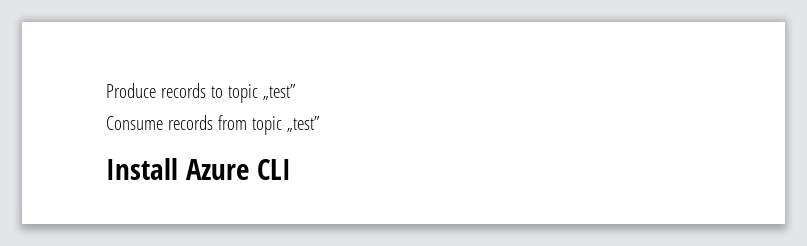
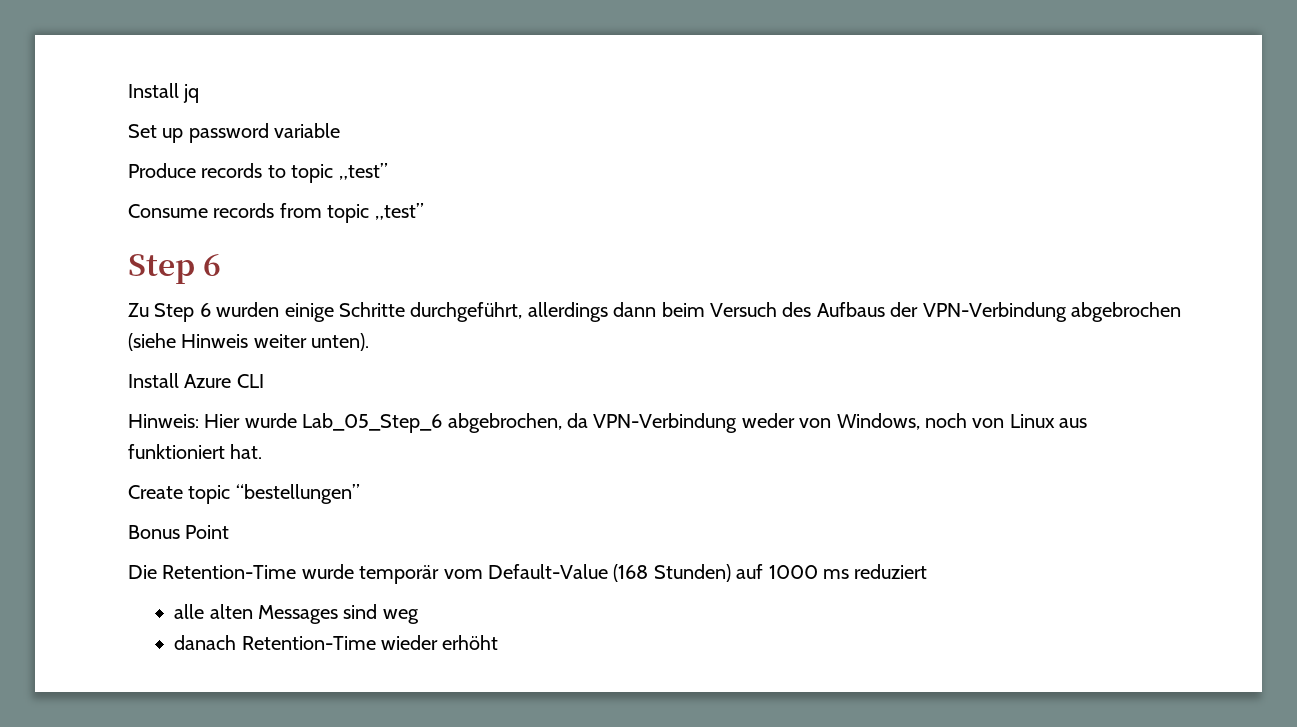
(106, 90) none -> [128,83,200,103] [128,123,341,143] Install jq // Set up password variable //
[106,158,291,180] Install Azure CLI -> [128,254,222,284] [128,302,1181,322] [128,333,370,351] [128,373,264,388] [128,413,1088,433] [128,444,263,459] [128,484,360,504] [128,525,230,539] [128,564,928,584] [174,604,419,624] [174,635,499,650] Step 6 // Zu Step 6 wurden einige Schritte durchgeführt, allerdings dann beim Versuch des Aufbaus der VPN-Verbindung abgebrochen (siehe Hinweis weiter unten). // Install Azure CLI // Hinweis: Hier wurde Lab_05_Step_6 abgebrochen, da VPN-Verbindung weder von Windows, noch von Linux aus funktioniert hat. // Create topic “bestellungen” // Bonus Point // Die Retention-Time wurde temporär vom Default-Value (168 Stunden) auf 1000 ms reduziert // alle alten Messages sind weg // danach Retention-Time wieder erhöht

